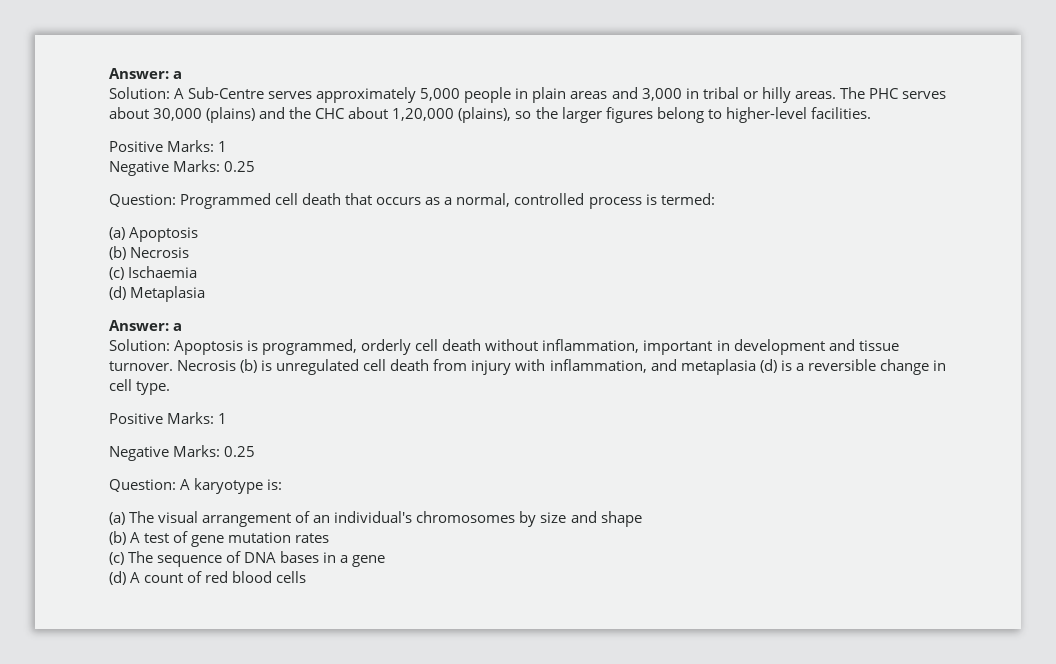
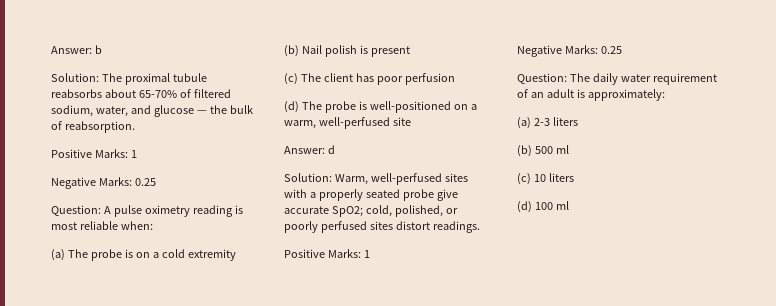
[109,68,183,79] [109,87,946,103] [109,107,871,123] [109,140,228,152] [109,160,256,176] [109,193,715,209] [109,227,199,242] [109,246,190,260] [109,266,198,280] [109,286,206,302] [109,320,183,331] [109,339,899,355] [109,359,946,375] [109,379,171,395] Answer: a // Solution: A Sub-Centre serves approximately 5,000 people in plain areas and 3,000 in tribal or hilly areas. The PHC serves about 30,000 (plains) and the CHC about 1,20,000 (plains), so the larger figures belong to higher-level facilities. // Positive Marks: 1 // Negative Marks: 0.25 // Question: Programmed cell death that occurs as a normal, controlled process is termed: // (a) Apoptosis // (b) Necrosis // (c) Ischaemia // (d) Metaplasia // Answer: a // Solution: Apoptosis is programmed, orderly cell death without inflammation, important in development and tissue turnover. Necrosis (b) is unregulated cell death from injury with inflammation, and metaplasia (d) is a reversible change in cell type. -> [51,45,102,54] [51,73,207,85] [51,89,231,98] [51,105,253,117] [51,121,135,133] Answer: b // Solution: The proximal tubule reabsorbs about 65-70% of filtered sodium, water, and glucose — the bulk of reabsorption.
[194,478,283,494] [109,511,642,527] [109,531,330,547] [109,551,386,567] [109,571,307,585] karyotype is: // (a) The visual arrangement of an individual's chromosomes by size and shape // (b) A test of gene mutation rates // (c) The sequence of DNA bases in a gene // (d) A count of red blood cells -> [113,205,243,217] [51,221,153,230] [51,249,236,261] [284,45,410,57] [284,73,455,85] [284,101,477,113] [284,117,411,129] [284,145,335,154] [284,173,468,185] [284,189,458,201] [284,205,458,217] [284,221,480,233] [284,249,370,258] [517,45,622,57] [517,73,717,85] [517,89,665,101] [517,117,578,129] [517,145,569,157] [517,173,574,185] [517,201,569,213] pulse oximetry reading is most reliable when: // (a) The probe is on a cold extremity // (b) Nail polish is present // (c) The client has poor perfusion // (d) The probe is well-positioned on a warm, well-perfused site // Answer: d // Solution: Warm, well-perfused sites with a properly seated probe give accurate SpO2; cold, polished, or poorly perfused sites distort readings. // Positive Marks: 1 // Negative Marks: 0.25 // Question: The daily water requirement of an adult is approximately: // (a) 2-3 liters // (b) 500 ml // (c) 10 liters // (d) 100 ml

